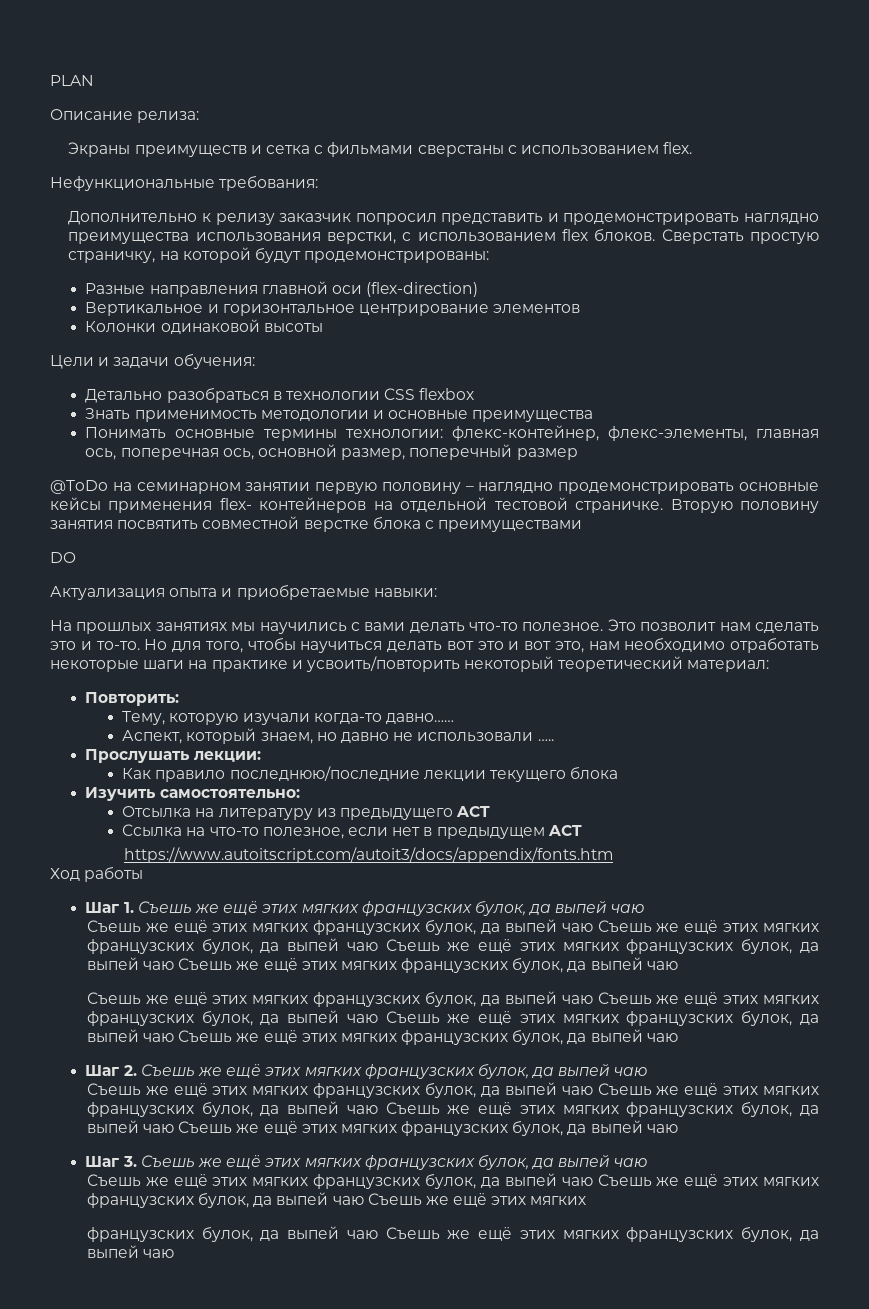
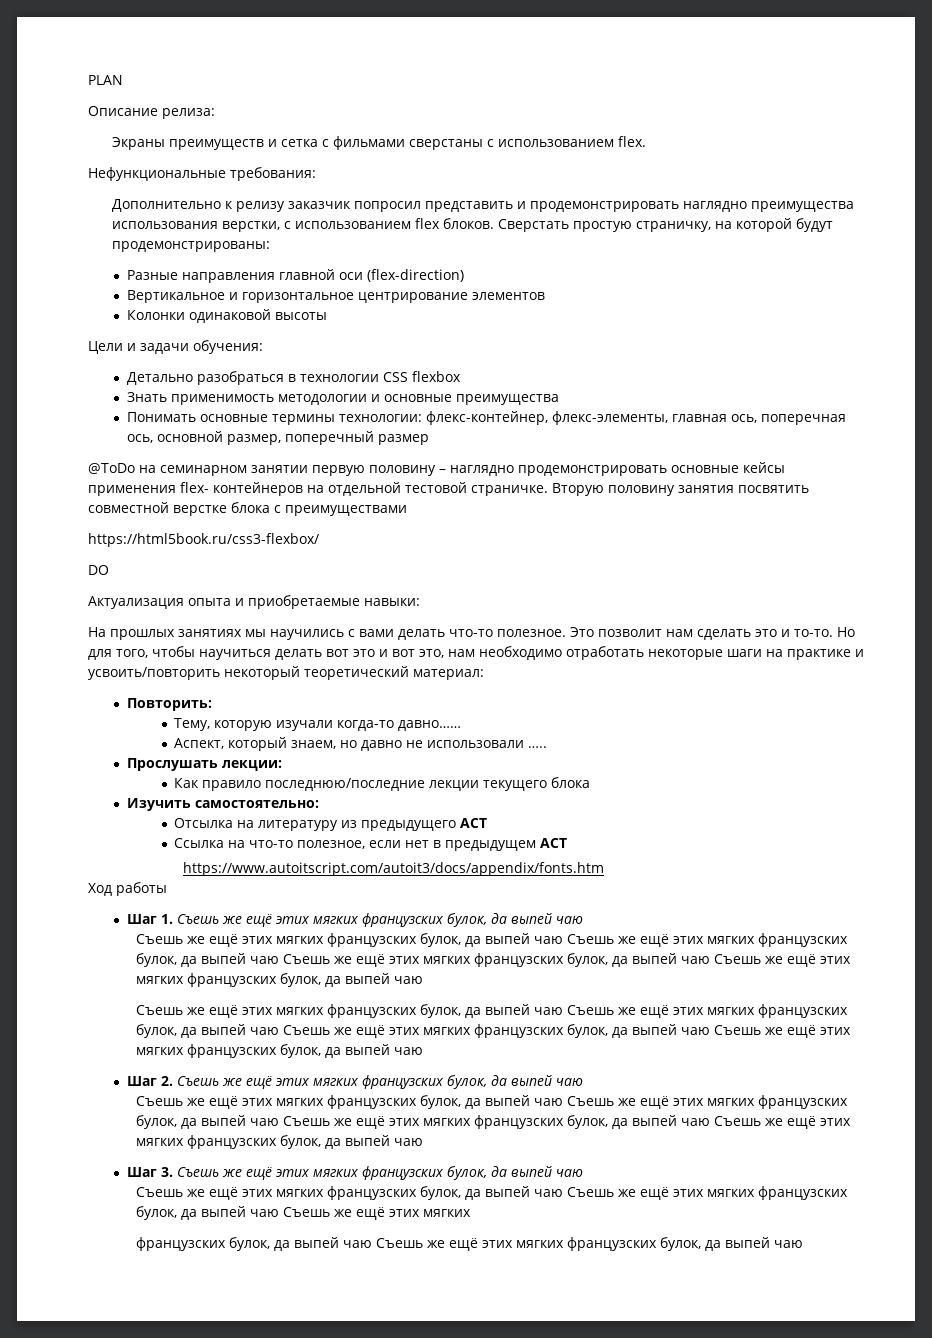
(583, 526) none -> [88,533,319,547] // https://html5book.ru/css3-flexbox/

